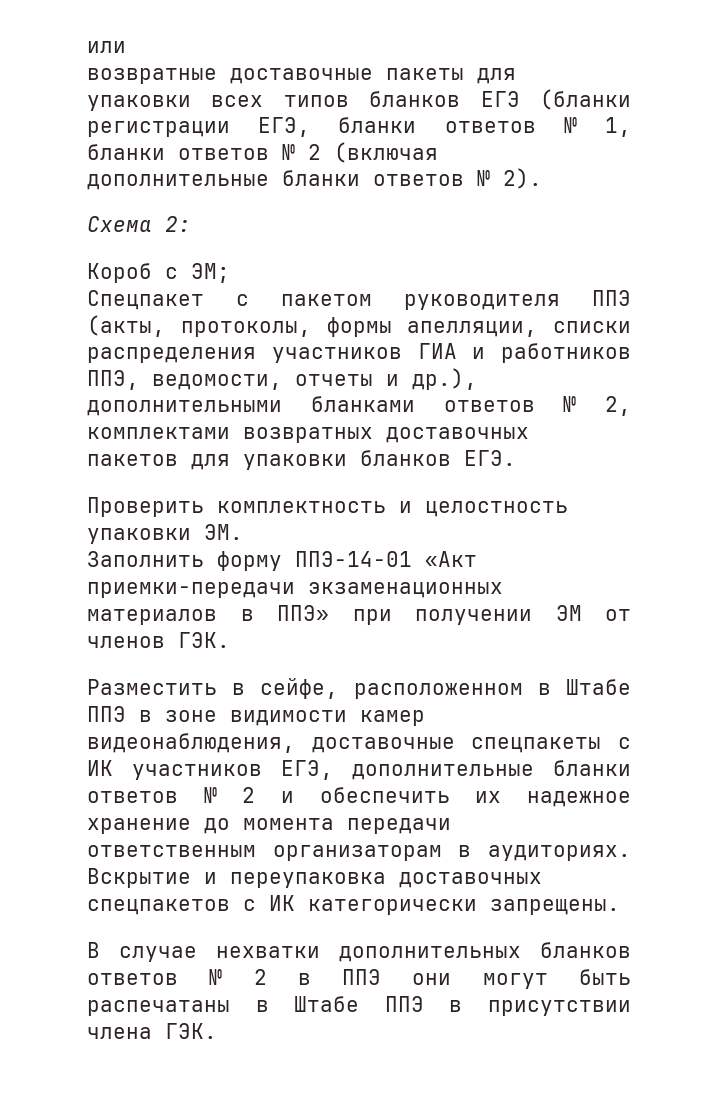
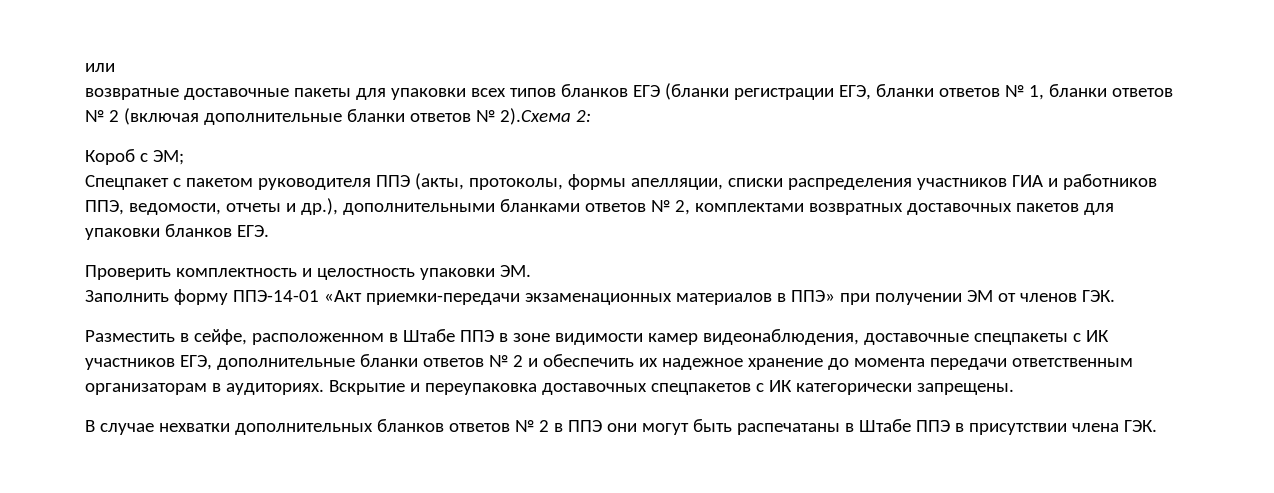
[503,168,542,189] [87,216,152,232] 2). // Схема -> [499,108,571,125] 2).Схема

